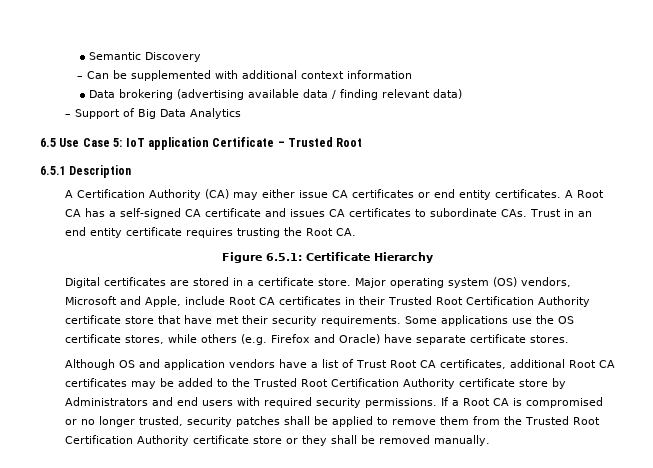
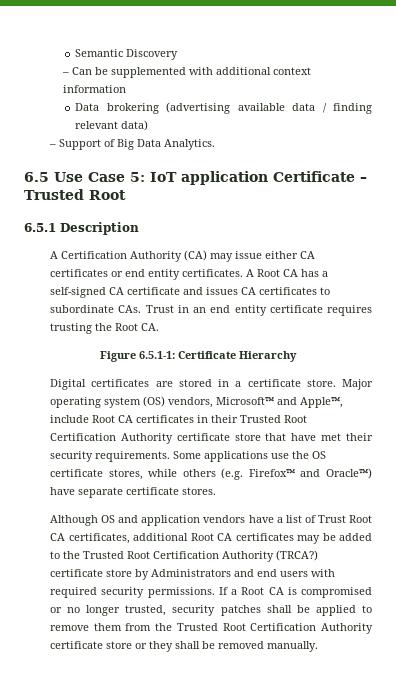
[189,108,241,119] Analytics -> [164,139,216,150] Analytics.
[261,189,328,198] either issue -> [235,251,299,259] issue either
[266,253,302,261] 6.5.1: -> [139,351,175,359] 6.5.1-1:
[64,296,181,307] Microsoft and Apple, -> [216,397,344,408] Microsoft™ and Apple™,
[270,334,380,344] Firefox and Oracle) -> [248,468,372,479] Firefox™ and Oracle™)
(455, 383) none -> [276,550,319,561] (TRCA?)

